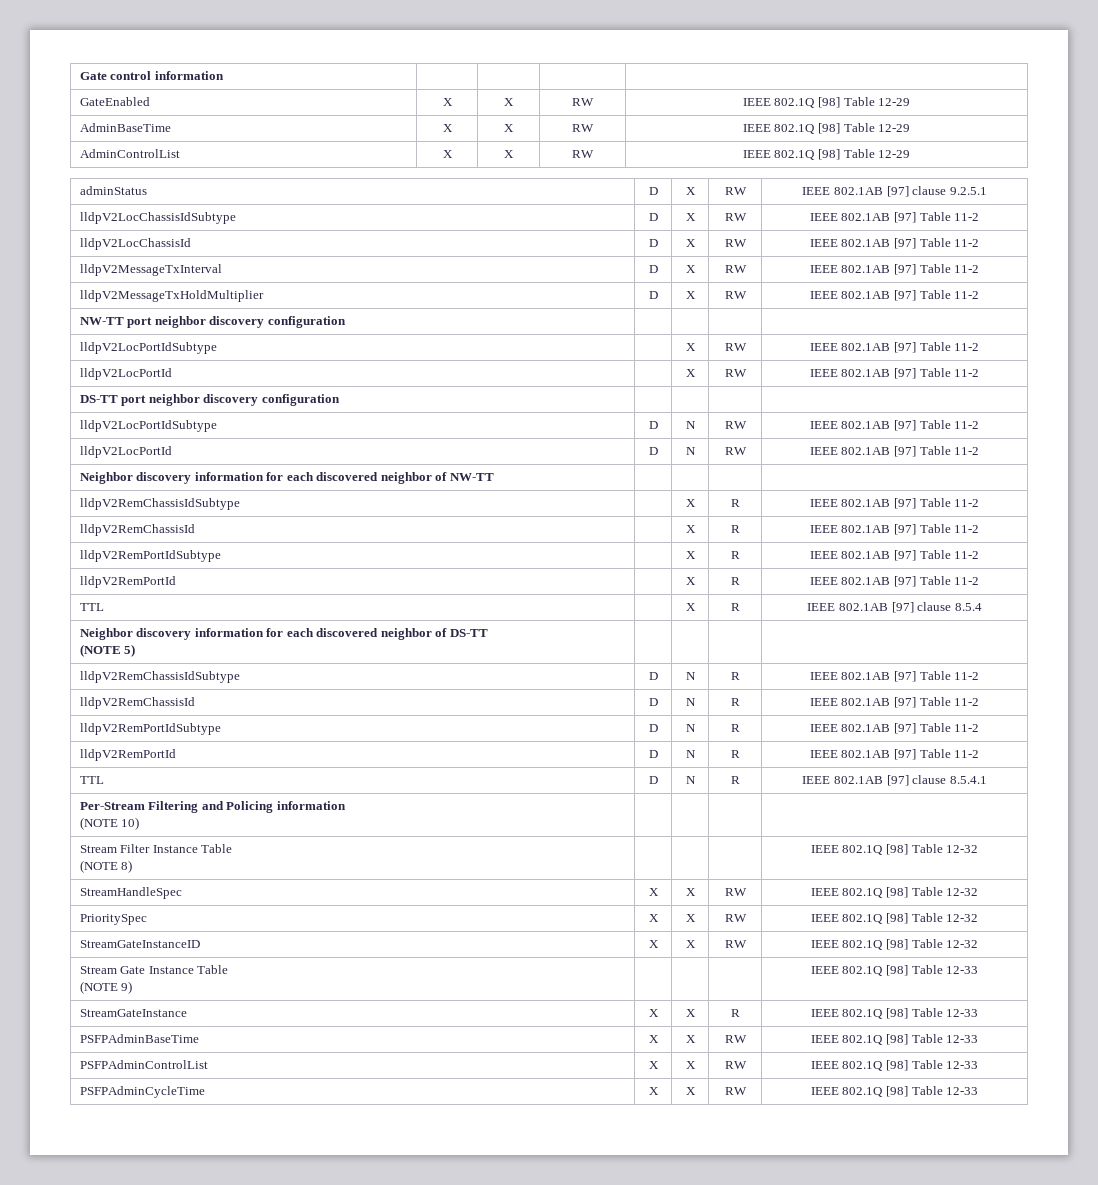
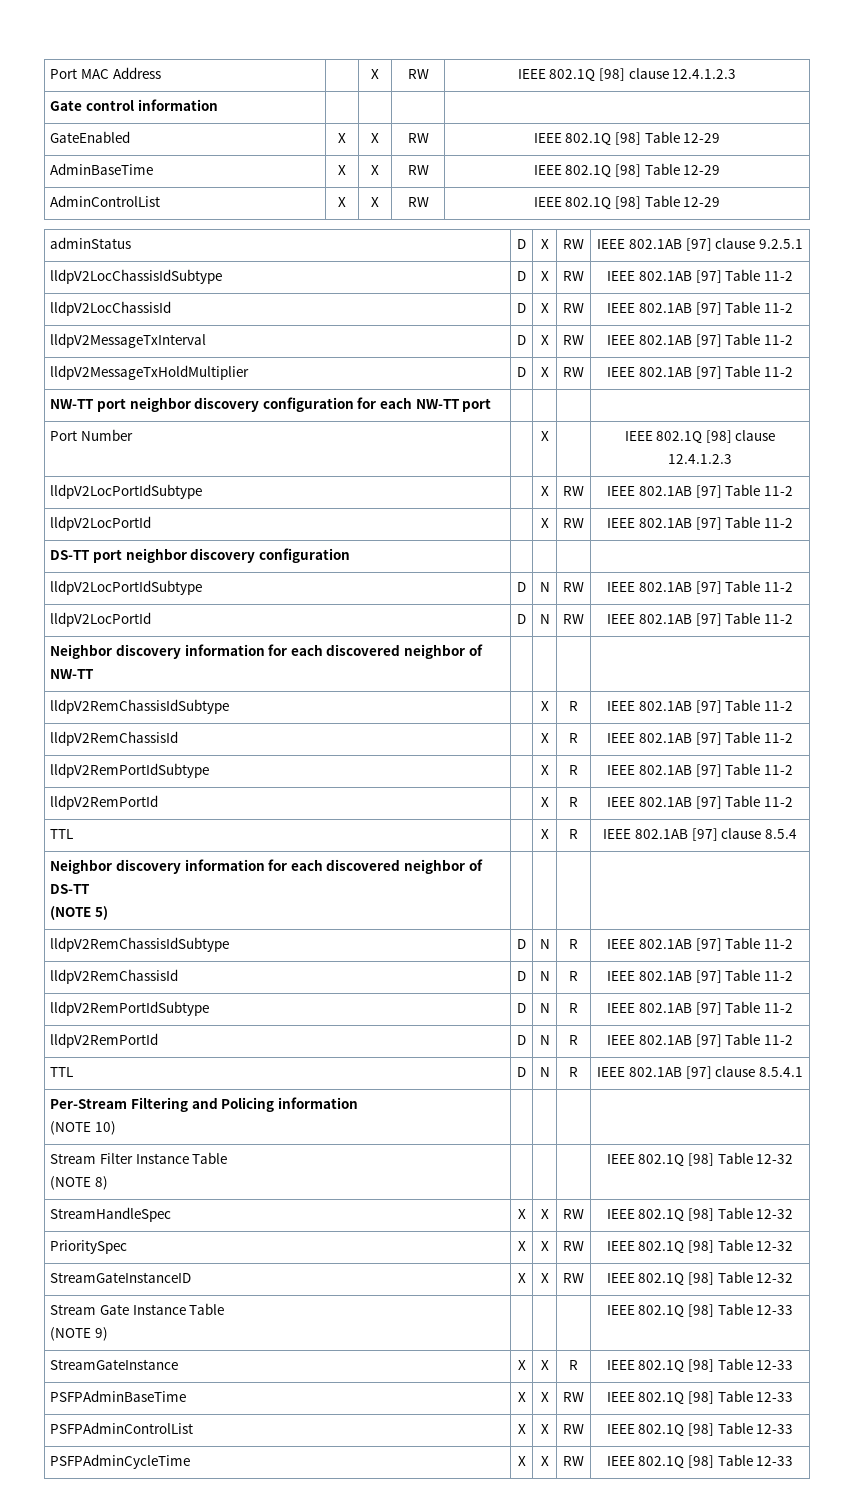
(79, 76) none -> [50,67,161,79] [371,69,379,79] [407,69,429,79] [517,68,737,82] Port MAC Address | | X | RW | IEEE 802.1Q [98] clause 12.4.1.2.3 //
(346, 322) | | | | -> [357,397,492,412] [50,429,133,441] [540,431,549,441] [624,430,776,444] [668,454,732,464] for each NW-TT port | | | | // Port Number | | X | | IEEE 802.1Q [98] clause 12.4.1.2.3

